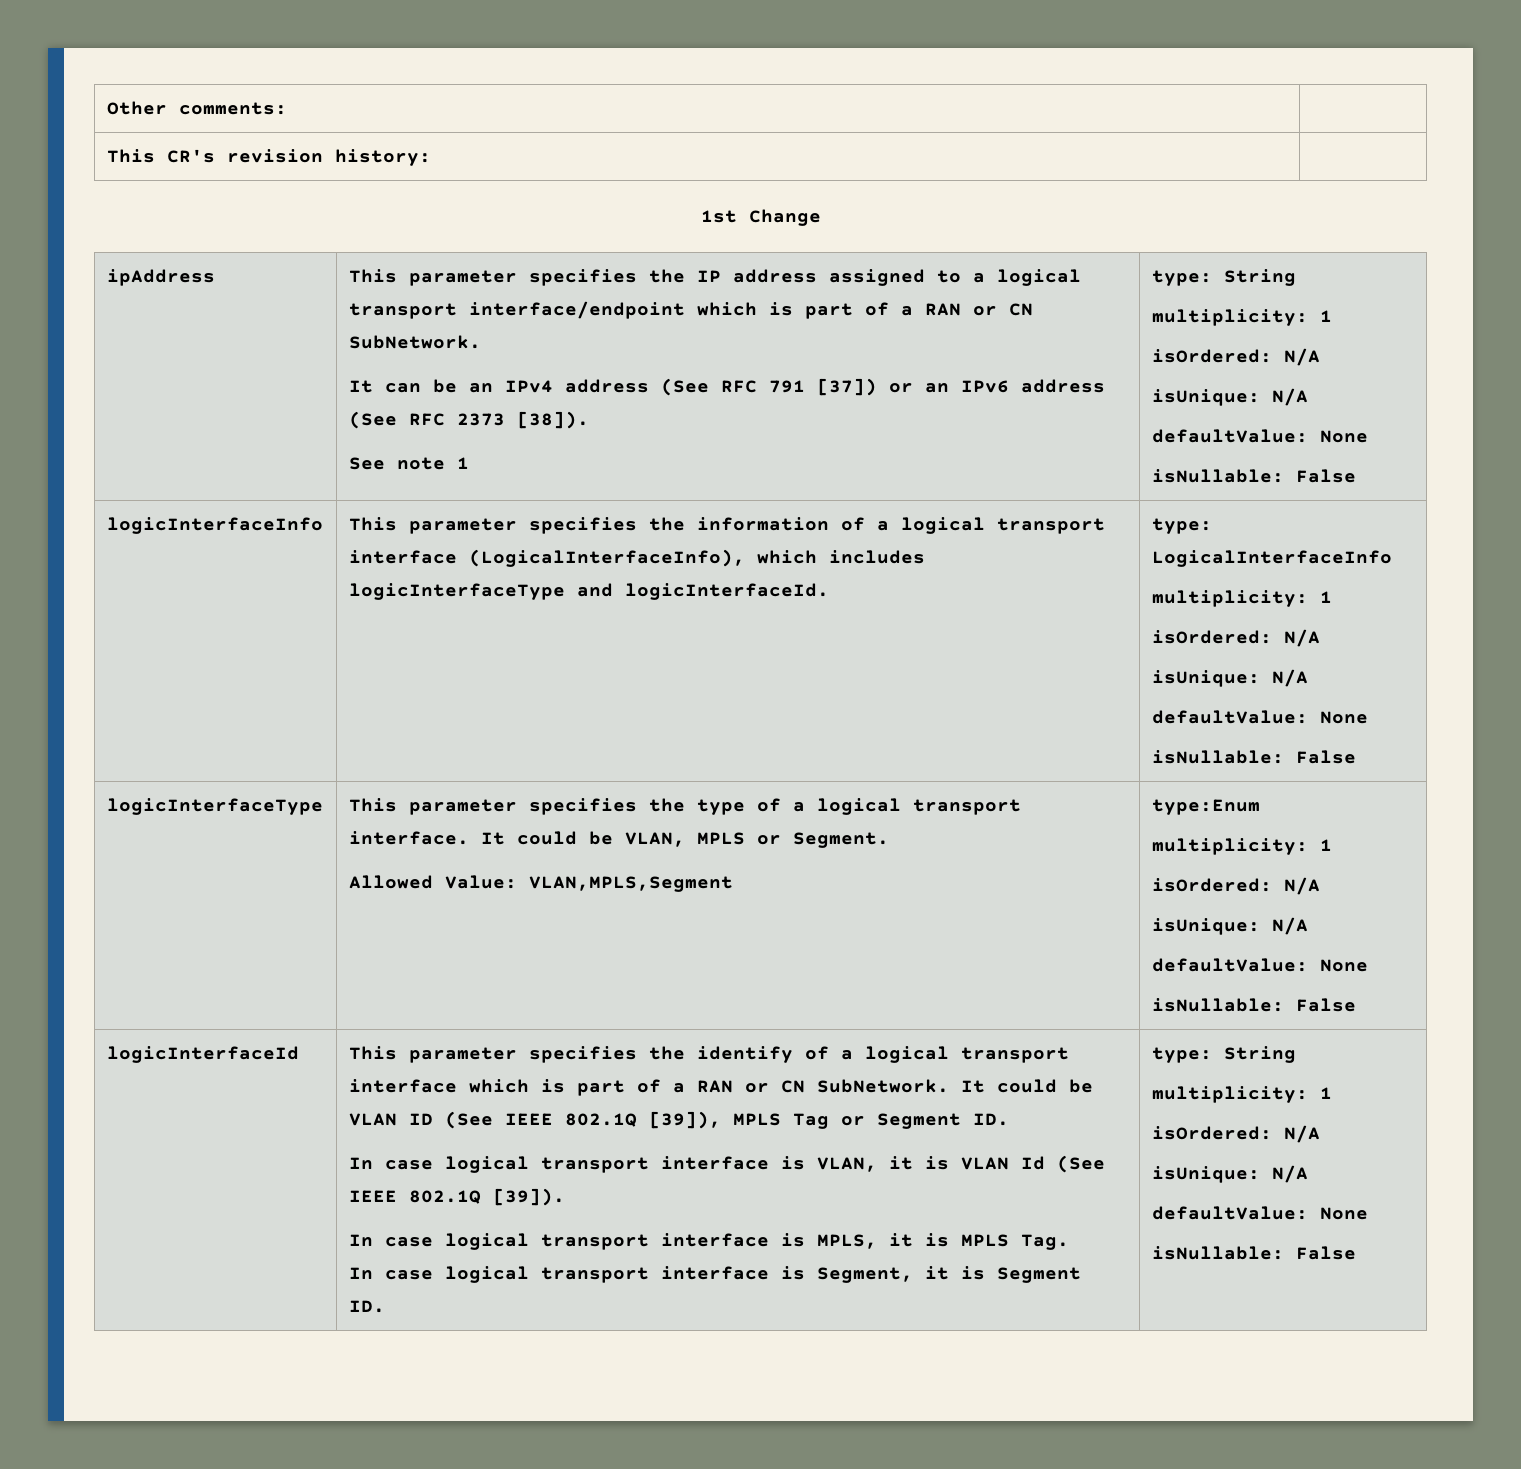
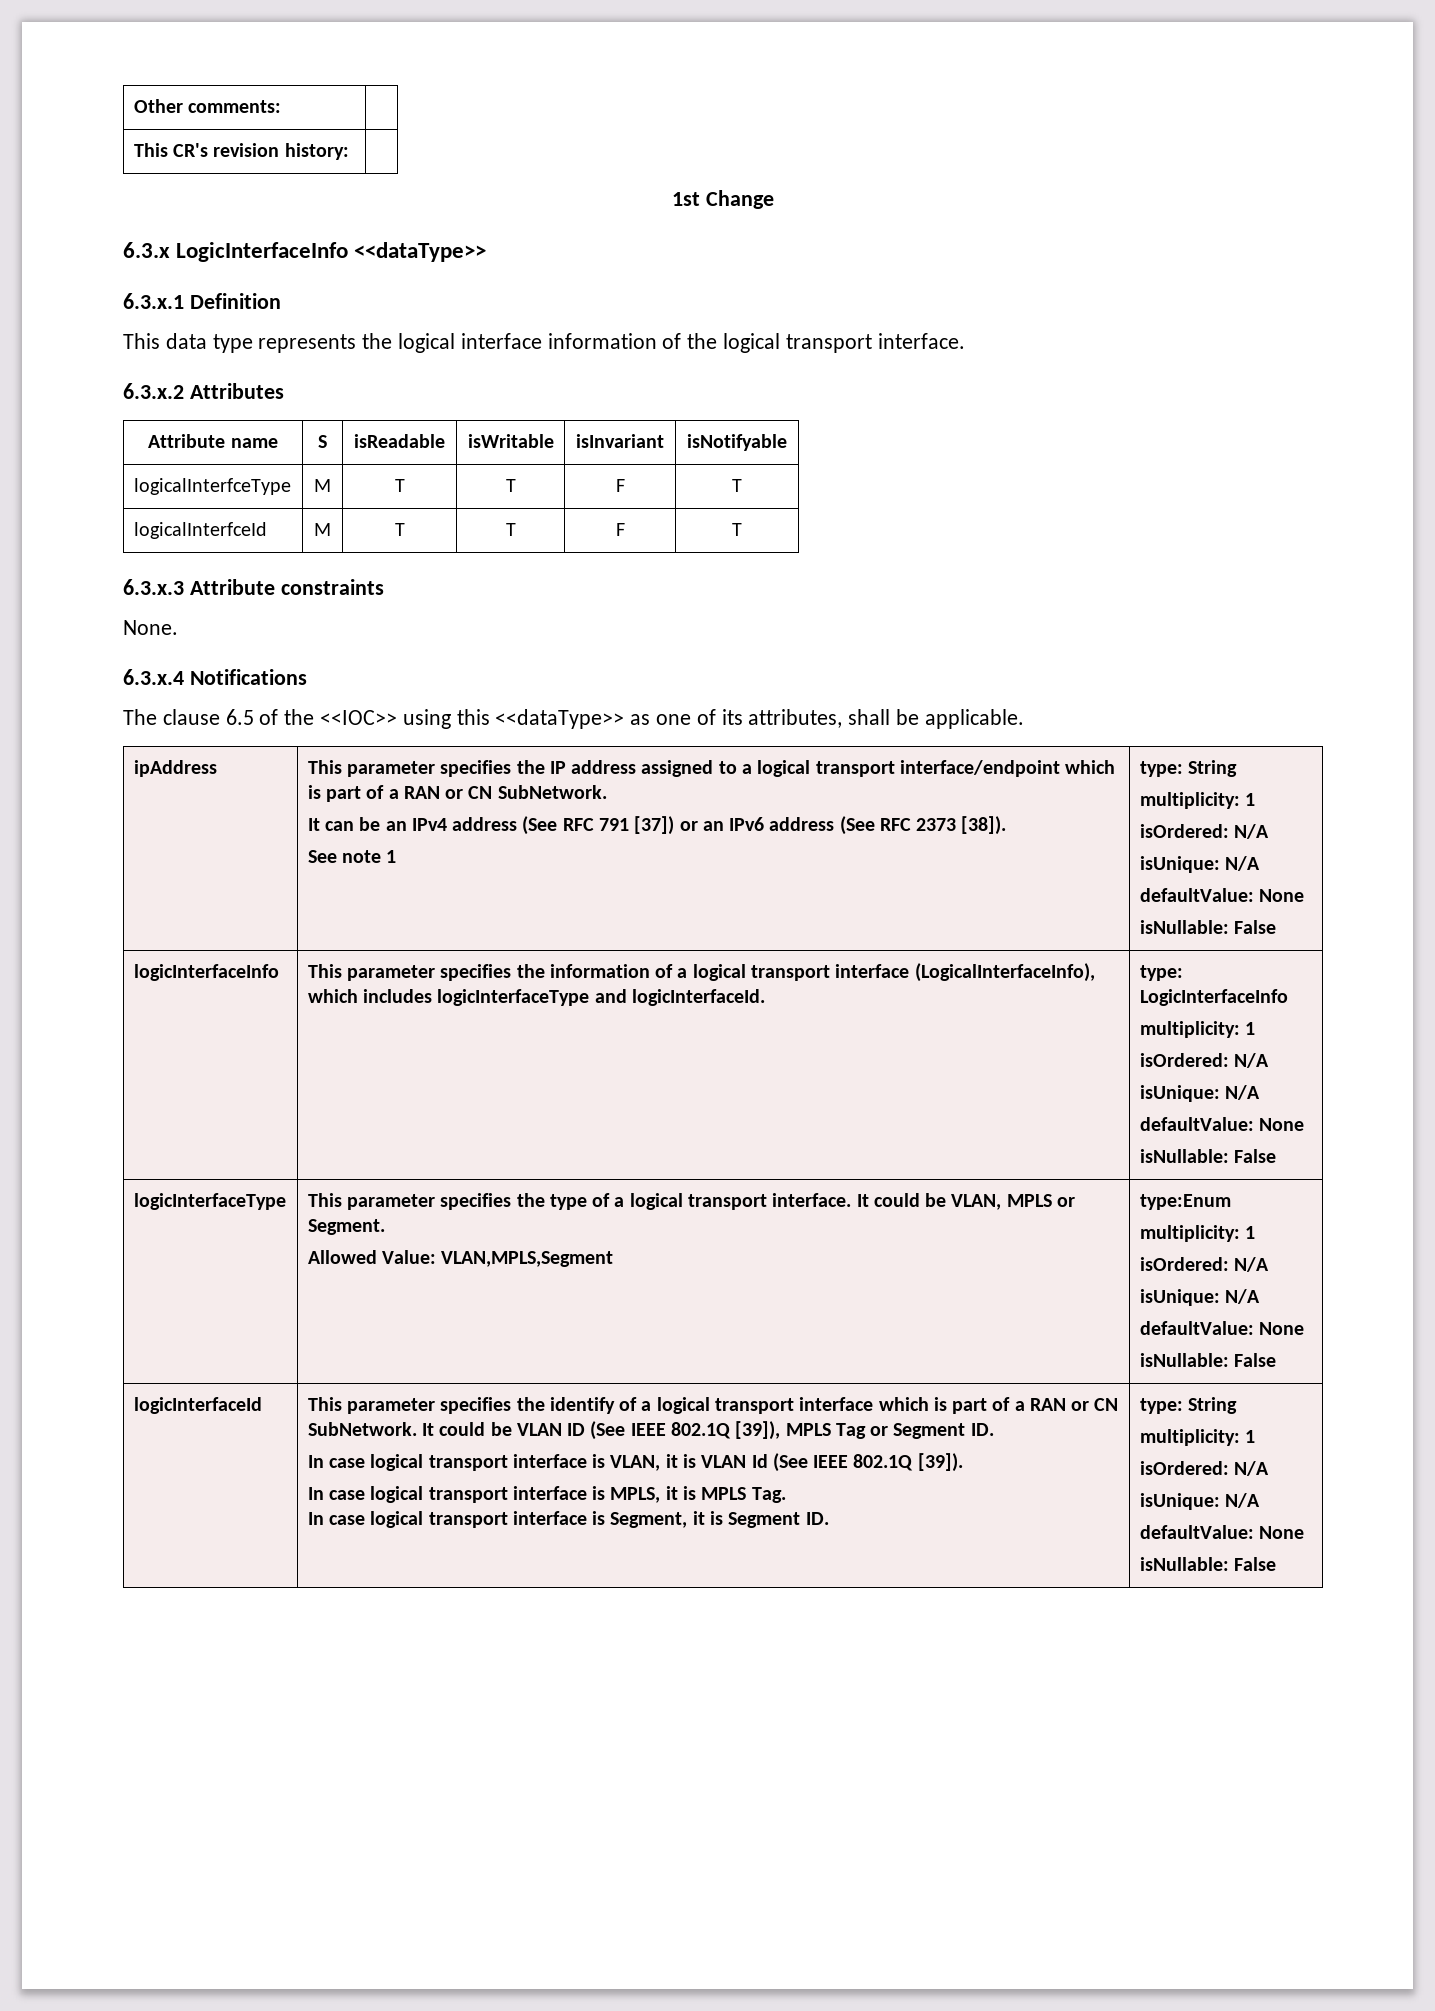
(821, 217) none -> [123,242,487,262] [123,293,281,309] [123,333,965,353] [123,383,284,399] [148,434,278,448] [318,435,327,448] [354,434,445,448] [467,434,554,448] [576,434,664,448] [687,434,787,451] [133,478,291,495] [314,479,331,492] [394,479,405,492] [505,479,516,492] [615,479,625,492] [732,479,742,492] [133,522,267,539] [314,523,331,536] [394,523,405,536] [505,523,516,536] [615,523,625,536] [732,523,742,536] [123,579,384,595] [123,620,178,635] [123,669,307,685] [123,709,1024,729] // 6.3.x LogicInterfaceInfo <<dataType>> // 6.3.x.1 Definition // This data type represents the logical interface information of the logical transport interface. // 6.3.x.2 Attributes // Attribute name | S | isReadable | isWritable | isInvariant | isNotifyable // logicalInterfceType | M | T | T | F | T // logicalInterfceId | M | T | T | F | T // 6.3.x.3 Attribute constraints // None. // 6.3.x.4 Notifications // The clause 6.5 of the <<IOC>> using this <<dataType>> as one of its attributes, shall be applicable.
[1151,550,1392,567] LogicalInterfaceInfo -> [1139,989,1288,1006] LogicInterfaceInfo

